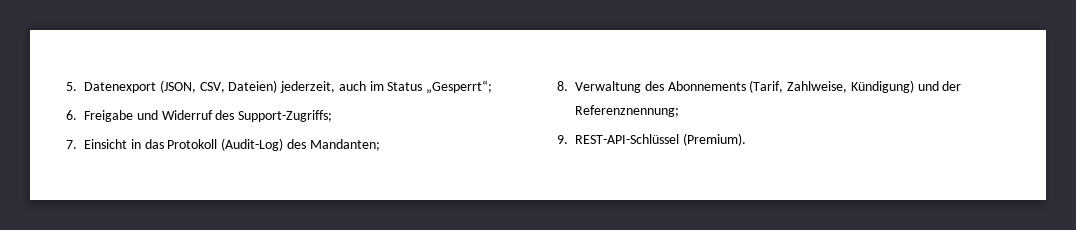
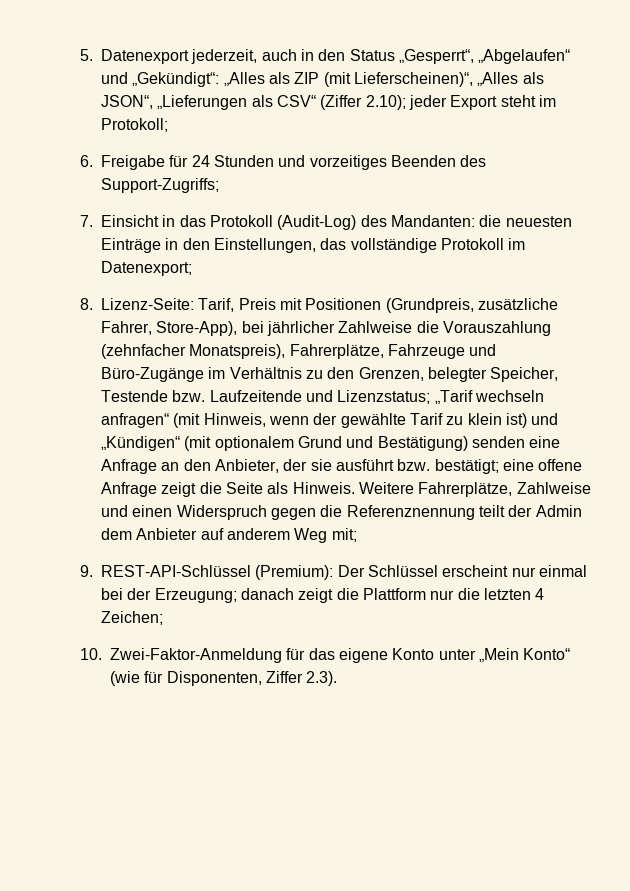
[159,80,493,94] [66,110,213,122] (JSON, CSV, Dateien) jederzeit, auch im Status „Gesperrt“; // 6. Freigabe und Widerruf -> [191,49,571,64] [101,72,544,87] [101,95,556,110] [101,118,168,132] [80,155,456,170] jederzeit, auch in den Status „Gesperrt“, „Abgelaufen“ und „Gekündigt“: „Alles als ZIP (mit Lieferscheinen)“, „Alles als JSON“, „Lieferungen als CSV“ (Ziffer 2.10); jeder Export steht im Protokoll; // 6. Freigabe für 24 Stunden und vorzeitiges Beenden
[309,139,380,151] [557,80,962,93] [575,105,679,117] [557,133,746,146] Mandanten; // 8. Verwaltung des Abonnements (Tarif, Zahlweise, Kündigung) und der Referenznennung; // 9. REST-API-Schlüssel (Premium). -> [390,215,572,227] [101,238,526,253] [101,261,192,276] [80,298,558,313] [101,321,551,336] [101,344,497,359] [101,367,559,382] [101,390,544,404] [101,413,559,428] [101,436,561,451] [101,459,583,474] [101,482,591,497] [101,505,582,520] [101,528,357,543] [80,565,587,580] [101,588,545,603] [101,611,163,625] [80,648,571,663] [110,671,338,686] Mandanten: die neuesten Einträge in den Einstellungen, das vollständige Protokoll im Datenexport; // 8. Lizenz-Seite: Tarif, Preis mit Positionen (Grundpreis, zusätzliche Fahrer, Store-App), bei jährlicher Zahlweise die Vorauszahlung (zehnfacher Monatspreis), Fahrerplätze, Fahrzeuge und Büro-Zugänge im Verhältnis zu den Grenzen, belegter Speicher, Testende bzw. Laufzeitende und Lizenzstatus; „Tarif wechseln anfragen“ (mit Hinweis, wenn der gewählte Tarif zu klein ist) und „Kündigen“ (mit optionalem Grund und Bestätigung) senden eine Anfrage an den Anbieter, der sie ausführt bzw. bestätigt; eine offene Anfrage zeigt die Seite als Hinweis. Weitere Fahrerplätze, Zahlweise und einen Widerspruch gegen die Referenznennung teilt der Admin dem Anbieter auf anderem Weg mit; // 9. REST-API-Schlüssel (Premium): Der Schlüssel erscheint nur einmal bei der Erzeugung; danach zeigt die Plattform nur die letzten 4 Zeichen; // 10. Zwei-Faktor-Anmeldung für das eigene Konto unter „Mein Konto“ (wie für Disponenten, Ziffer 2.3).

